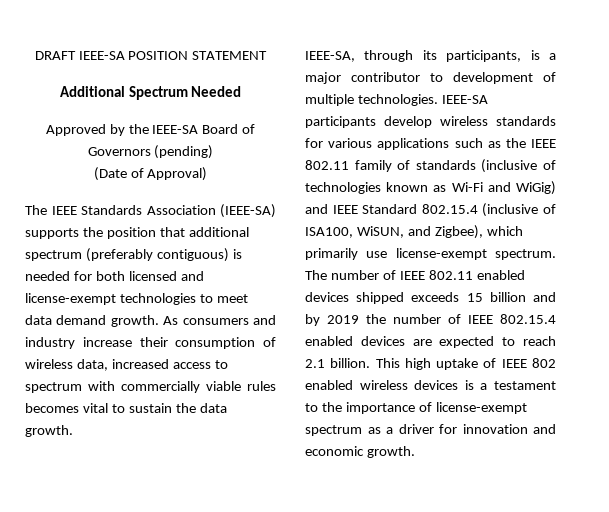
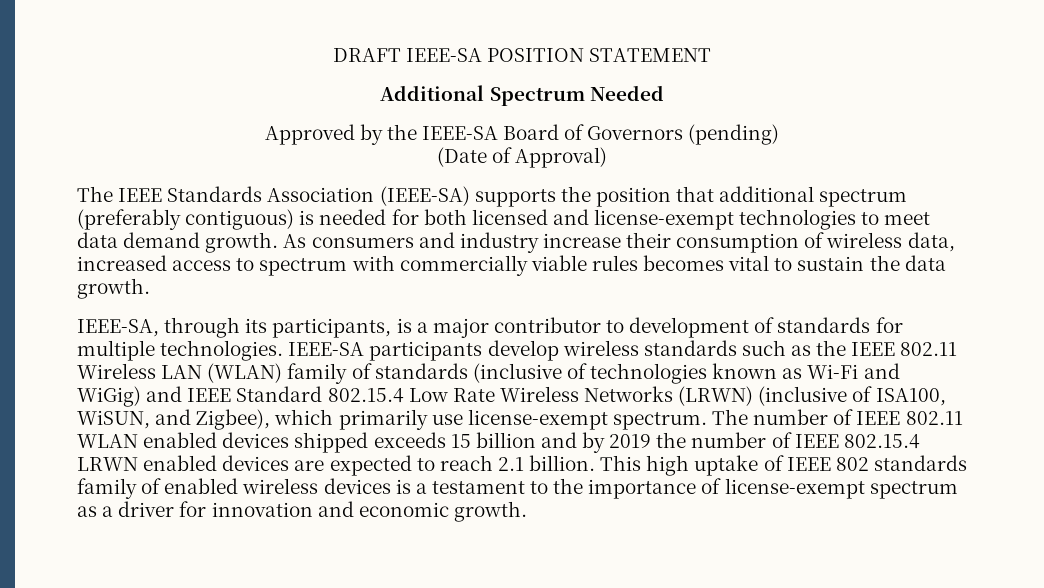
(556, 77) none -> [777,317,903,333] standards for
[305,138,450,150] for various applications -> (737, 348) none
(349, 165) none -> [77,363,283,383] Wireless LAN (WLAN)
(478, 209) none -> [408,386,754,406] Low Rate Wireless Networks (LRWN)
(473, 275) none -> [77,434,138,448] WLAN
(556, 319) none -> [77,457,138,471] LRWN
(556, 363) none -> [873,455,967,471] [77,478,162,499] standards family of

